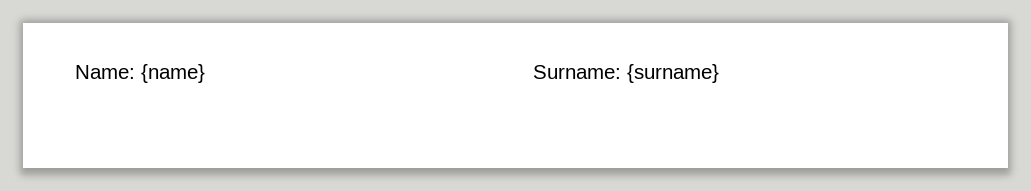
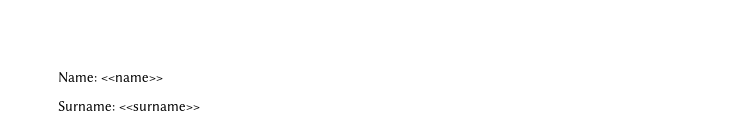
[141,64,205,83] {name} -> [101,75,163,82] <<name>>
[627,64,719,83] {surname} -> [119,104,200,111] <<surname>>

